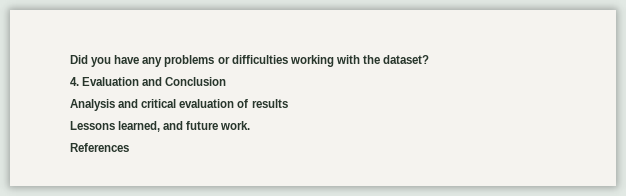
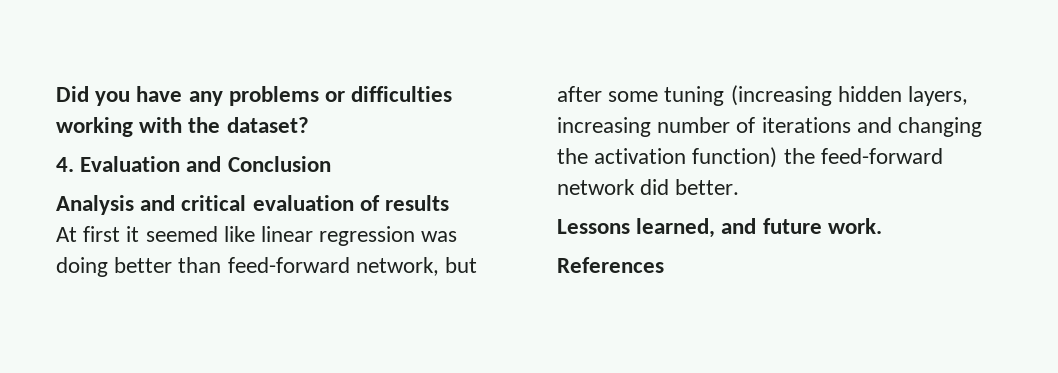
(288, 103) none -> [56,226,458,246] [56,257,478,277] [557,85,969,106] [557,117,983,137] [557,147,943,168] [557,179,740,195] // At first it seemed like linear regression was doing better than feed-forward network, but after some tuning (increasing hidden layers, increasing number of iterations and changing the activation function) the feed-forward network did better.

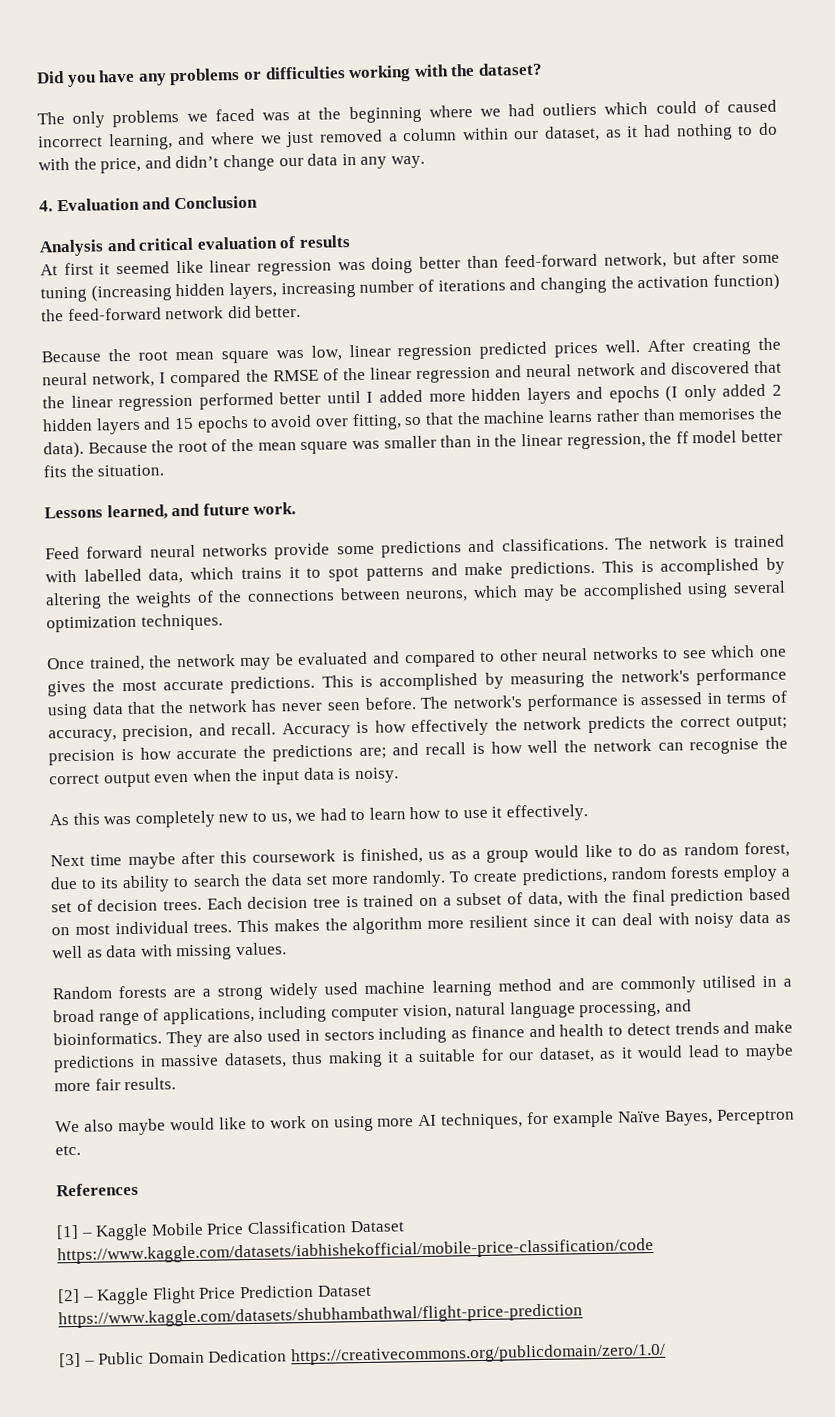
(309, 125) none -> [37,99,777,128] [38,122,778,151] [38,153,425,174] // The only problems we faced was at the beginning where we had outliers which could of caused incorrect learning, and where we just removed a column within our dataset, as it had nothing to do with the price, and didn’t change our data in any way.
(740, 187) none -> [41,337,782,364] [42,360,782,388] [42,383,782,412] [42,406,783,435] [43,429,783,459] [43,464,165,478] // Because the root mean square was low, linear regression predicted prices well. After creating the neural network, I compared the RMSE of the linear regression and neural network and discovered that the linear regression performed better until I added more hidden layers and epochs (I only added 2 hidden layers and 15 epochs to avoid over fitting, so that the machine learns rather than memorises the data). Because the root of the mean square was smaller than in the linear regression, the ff model better fits the situation.
[557,257,664,273] References -> [45,534,786,560] [45,557,786,584] [45,580,786,610] [46,613,223,633] [47,645,787,672] [47,667,788,697] [47,690,787,720] [48,715,788,743] [48,736,788,766] [49,767,399,788] [49,804,588,828] [50,841,791,870] [50,864,790,893] [51,887,791,913] [51,910,791,936] [52,942,287,961] [52,975,793,1001] [53,999,692,1026] [53,1020,793,1048] [53,1043,794,1073] [54,1077,177,1092] [55,1108,795,1136] [55,1144,81,1156] [56,1182,139,1197] [56,1220,405,1241] [57,1238,654,1265] [57,1284,372,1305] [58,1303,583,1329] [59,1342,666,1368] Feed forward neural networks provide some predictions and classifications. The network is trained with labelled data, which trains it to spot patterns and make predictions. This is accomplished by altering the weights of the connections between neurons, which may be accomplished using several optimization techniques. // Once trained, the network may be evaluated and compared to other neural networks to see which one gives the most accurate predictions. This is accomplished by measuring the network's performance using data that the network has never seen before. The network's performance is assessed in terms of accuracy, precision, and recall. Accuracy is how effectively the network predicts the correct output; precision is how accurate the predictions are; and recall is how well the network can recognise the correct output even when the input data is noisy. // As this was completely new to us, we had to learn how to use it effectively. // Next time maybe after this coursework is finished, us as a group would like to do as random forest, due to its ability to search the data set more randomly. To create predictions, random forests employ a set of decision trees. Each decision tree is trained on a subset of data, with the final prediction based on most individual trees. This makes the algorithm more resilient since it can deal with noisy data as well as data with missing values. // Random forests are a strong widely used machine learning method and are commonly utilised in a broad range of applications, including computer vision, natural language processing, and bioinformatics. They are also used in sectors including as finance and health to detect trends and make predictions in massive datasets, thus making it a suitable for our dataset, as it would lead to maybe more fair results. // We also maybe would like to work on using more AI techniques, for example Naïve Bayes, Perceptron etc. // References // [1] – Kaggle Mobile Price Classification Dataset https://www.kaggle.com/datasets/iabhishekofficial/mobile-price-classification/code // [2] – Kaggle Flight Price Prediction Dataset https://www.kaggle.com/datasets/shubhambathwal/flight-price-prediction // [3] – Public Domain Dedication https://creativecommons.org/publicdomain/zero/1.0/

